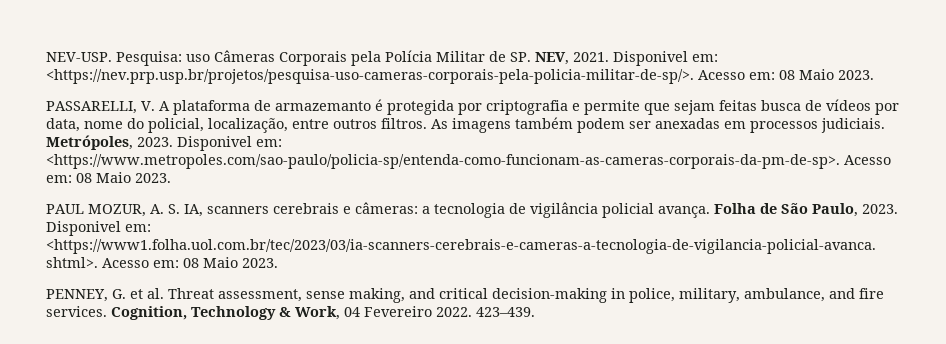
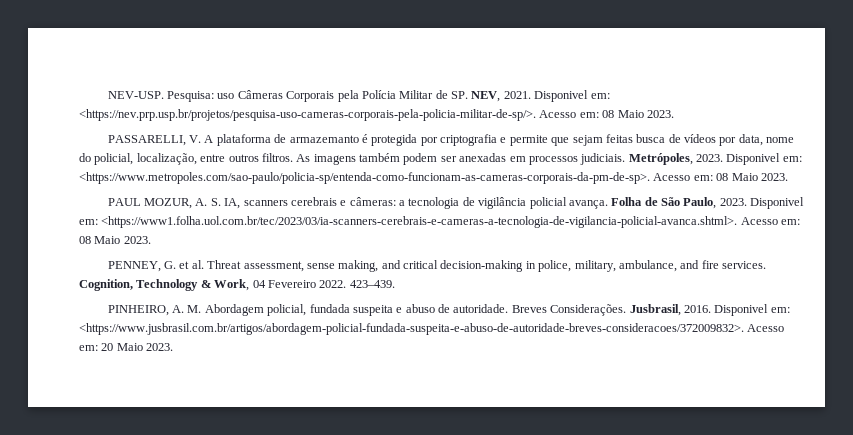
(535, 312) none -> [107,304,790,316] [79,323,785,335] [79,343,174,351] // PINHEIRO, A. M. Abordagem policial, fundada suspeita e abuso de autoridade. Breves Considerações. Jusbrasil, 2016. Disponivel em: <https://www.jusbrasil.com.br/artigos/abordagem-policial-fundada-suspeita-e-abuso-de-autoridade-breves-consideracoes/372009832>. Acesso em: 20 Maio 2023.

